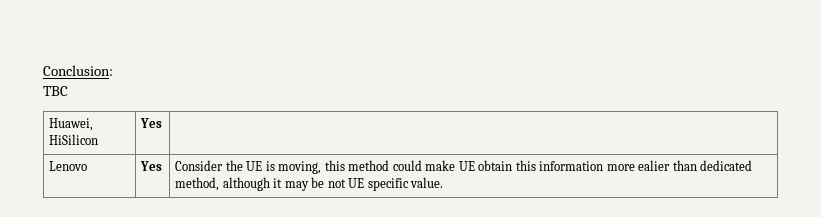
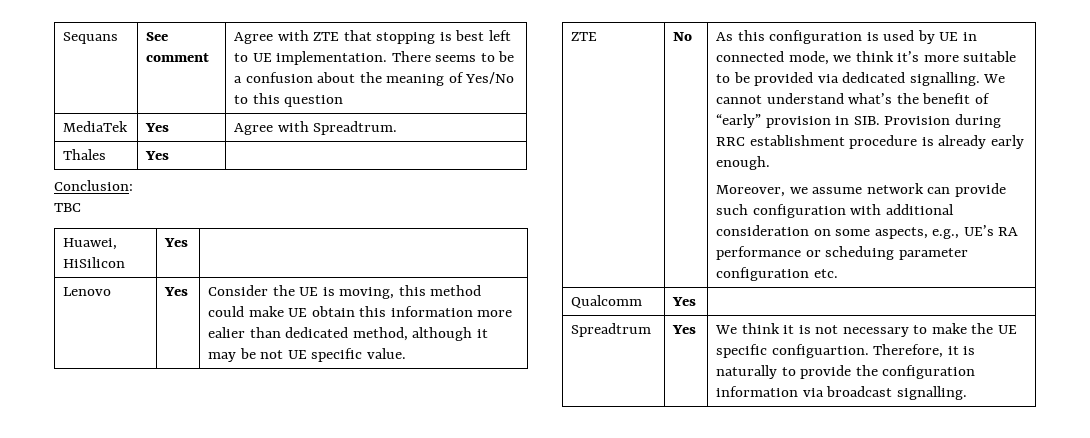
(43, 70) none -> [63,32,119,44] [146,32,169,41] [146,53,210,62] [234,30,511,44] [234,51,515,65] [234,72,515,86] [234,93,344,107] [63,121,129,132] [145,123,170,132] [234,121,398,135] [63,149,107,160] [145,151,170,160] Sequans | See comment | Agree with ZTE that stopping is best left to UE implementation. There seems to be a confusion about the meaning of Yes/No to this question // MediaTek | Yes | Agree with Spreadtrum. // Thales | Yes | //
(444, 182) none -> [571,32,598,41] [673,32,693,41] [716,30,977,44] [716,51,1017,65] [716,72,1006,86] [716,93,990,104] [716,114,1001,128] [716,135,1024,149] [716,156,771,170] [716,183,1006,197] [716,204,954,218] [716,225,1019,239] [716,246,968,260] [716,267,838,281] [571,295,643,308] [672,297,697,306] [571,323,652,337] [672,325,697,334] [715,323,1017,337] [716,344,976,358] [716,365,976,379] [716,386,967,400] // ZTE | No | As this configuration is used by UE in connected mode, we think it’s more suitable to be provided via dedicated signalling. We cannot understand what’s the benefit of “early” provision in SIB. Provision during RRC establishment procedure is already early enough. // Moreover, we assume network can provide such configuration with additional consideration on some aspects, e.g., UE’s RA performance or scheduing parameter configuration etc. // Qualcomm | Yes | // Spreadtrum | Yes | We think it is not necessary to make the UE specific configuartion. Therefore, it is naturally to provide the configuration information via broadcast signalling.

